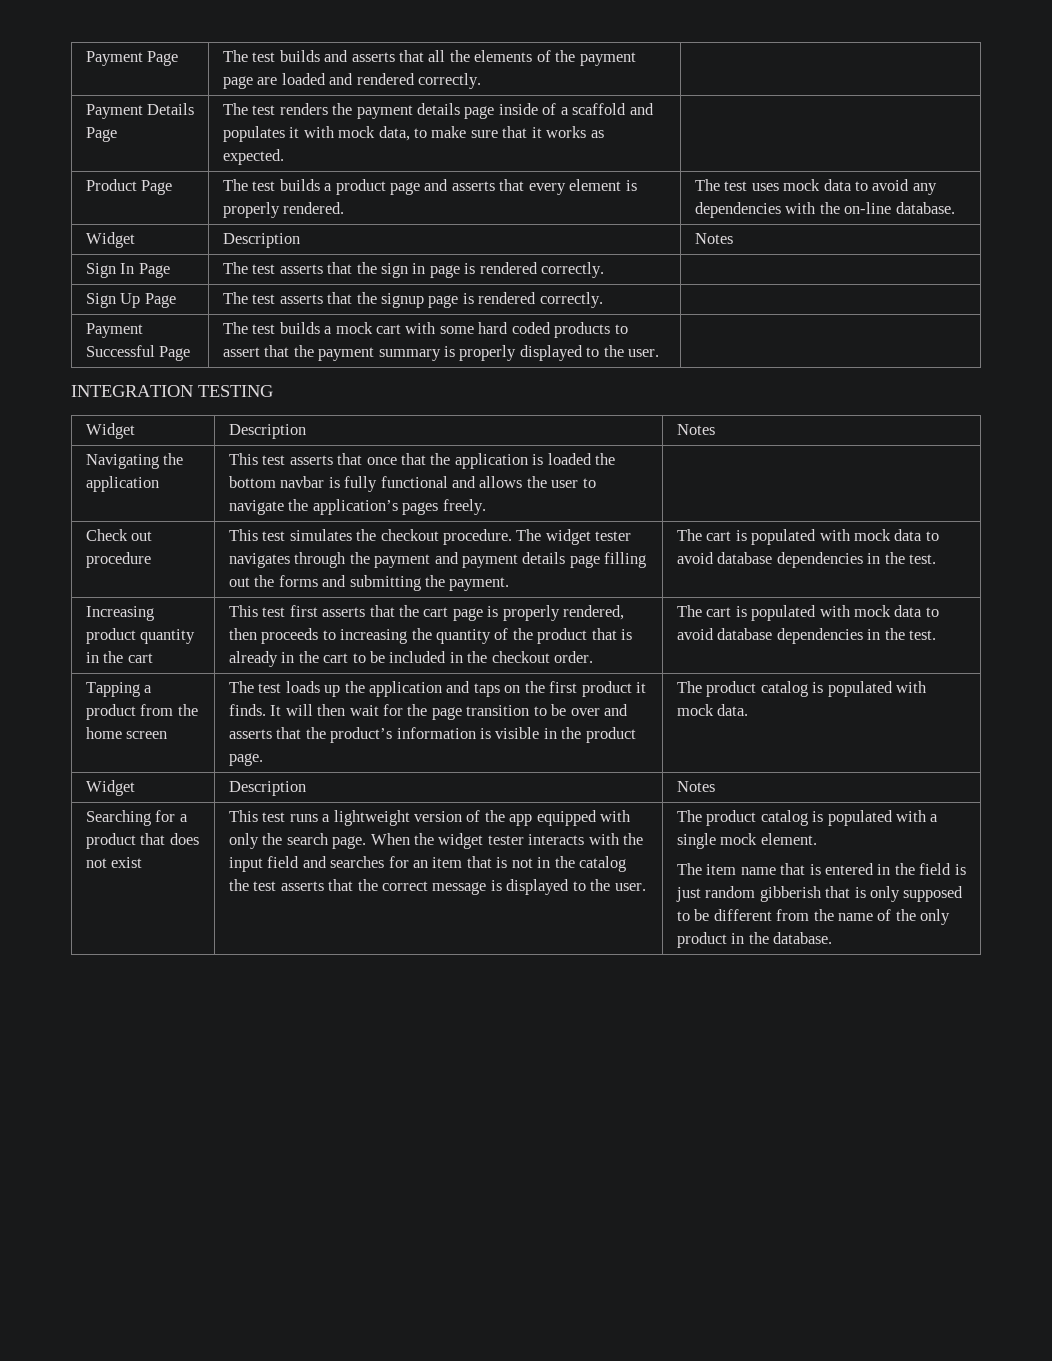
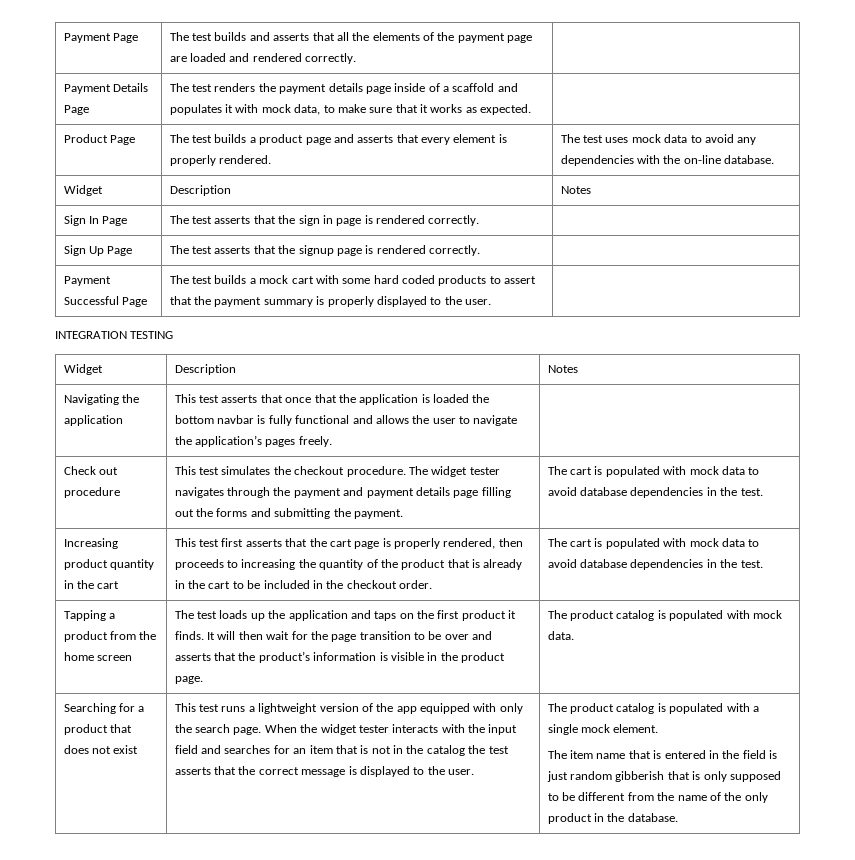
[85,780,135,796] [228,781,306,796] [676,781,715,792] // Widget | Description | Notes -> (574, 635) none

